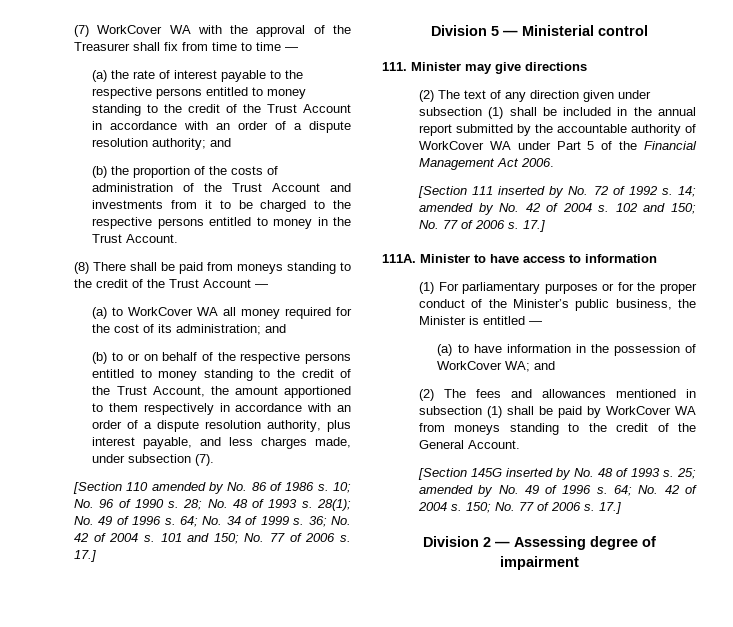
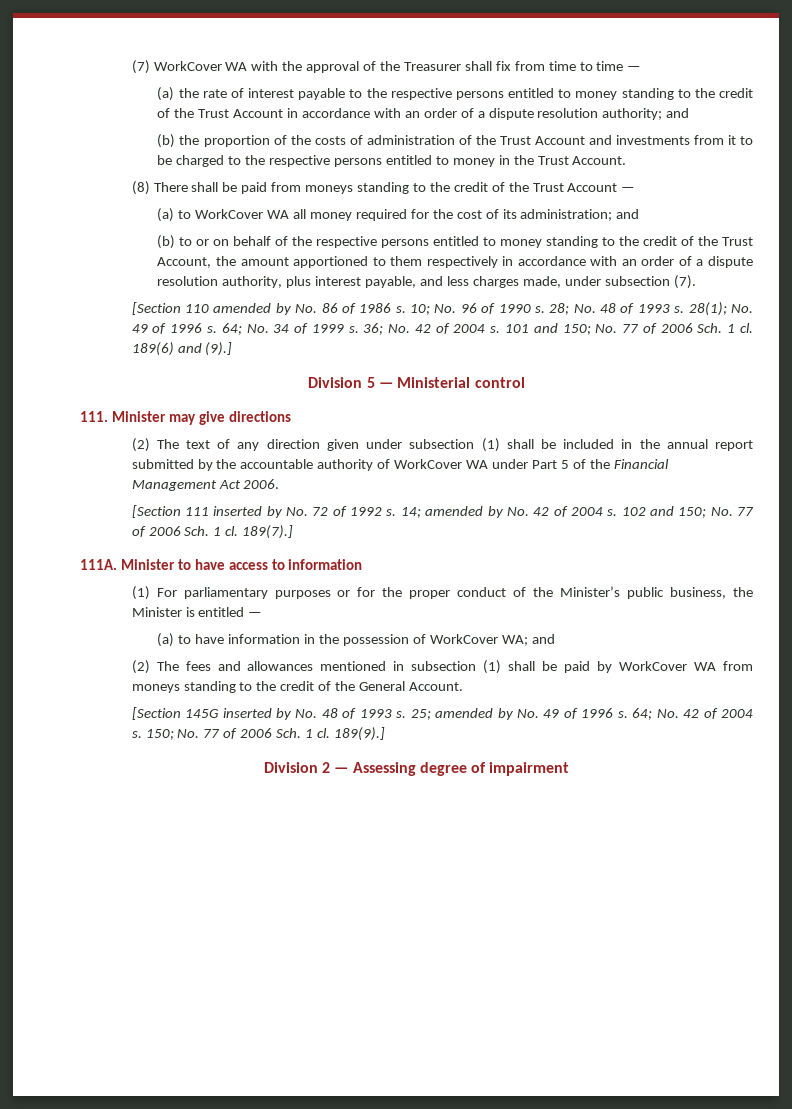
[340,535,352,542] [73,550,96,562] s. 17.] -> [697,323,753,333] [131,342,233,356] Sch. 1 cl. 189(6) and (9).]
[507,220,545,232] s. 17.] -> [184,525,294,539] Sch. 1 cl. 189(7).]
[583,502,621,514] s. 17.] -> [276,727,385,741] Sch. 1 cl. 189(9).]

